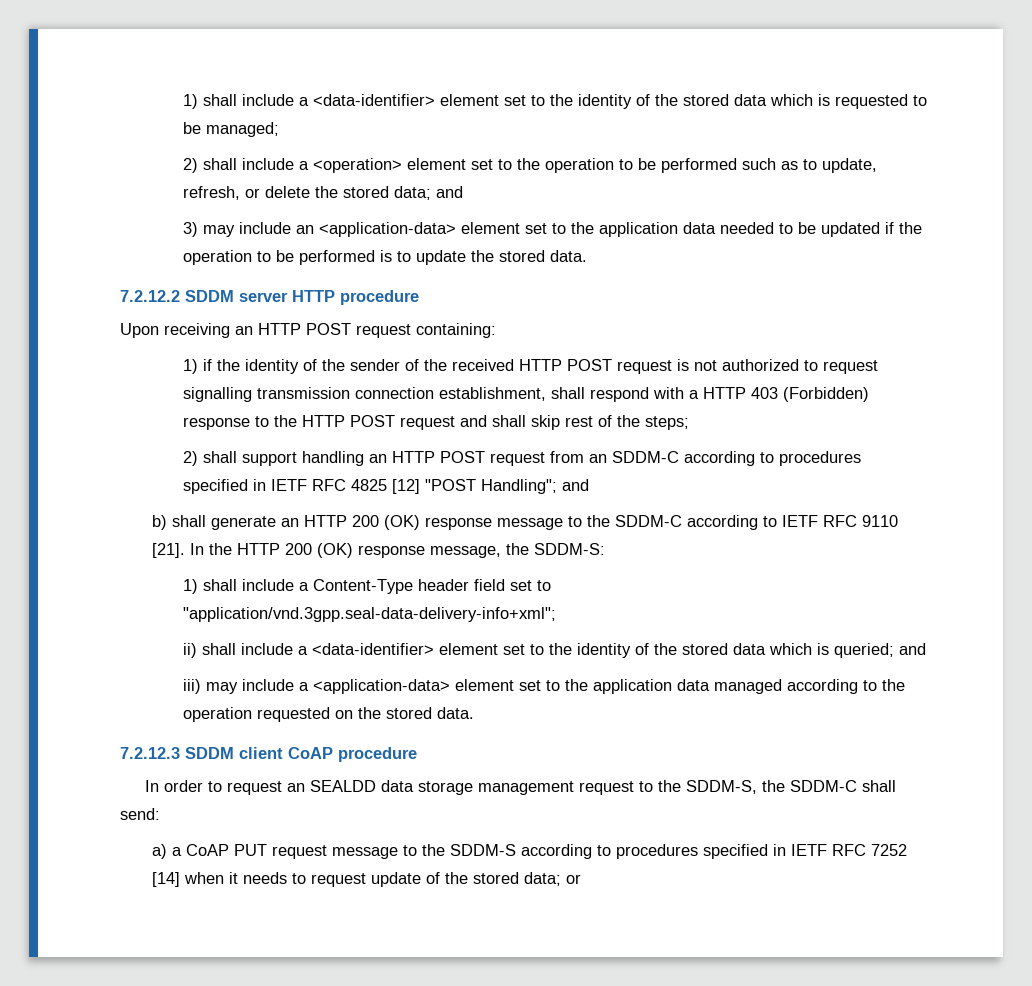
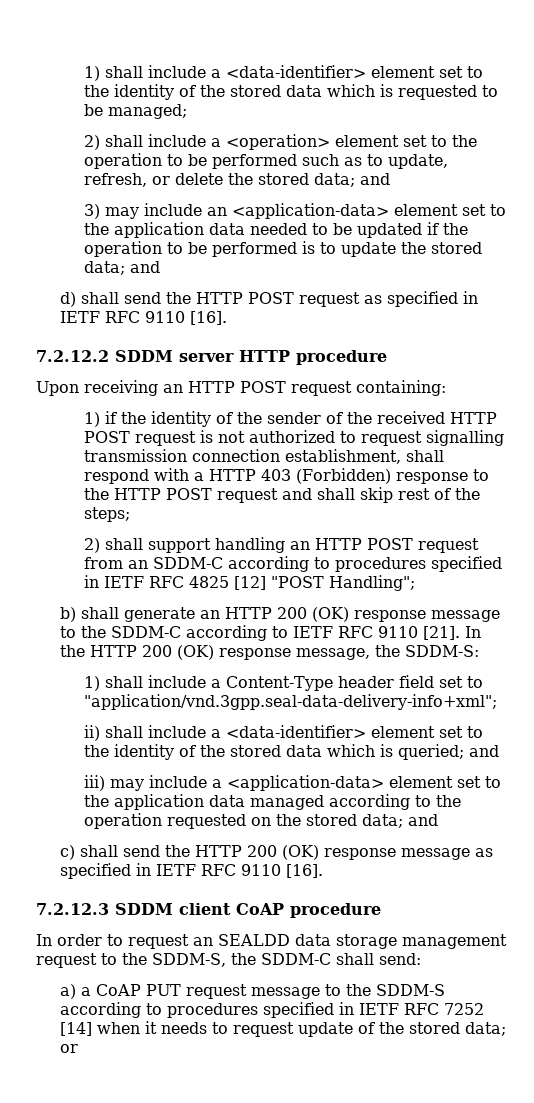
[550,250,588,262] data. -> [83,261,160,275] [59,291,478,307] [59,311,227,325] data; and // d) shall send the HTTP POST request as specified in IETF RFC 9110 [16].
[562,479,590,491] and -> (415, 583) none
[437,707,475,719] data. -> [361,814,438,828] [59,845,493,860] [59,863,323,879] data; and // c) shall send the HTTP 200 (OK) response message as specified in IETF RFC 9110 [16].

